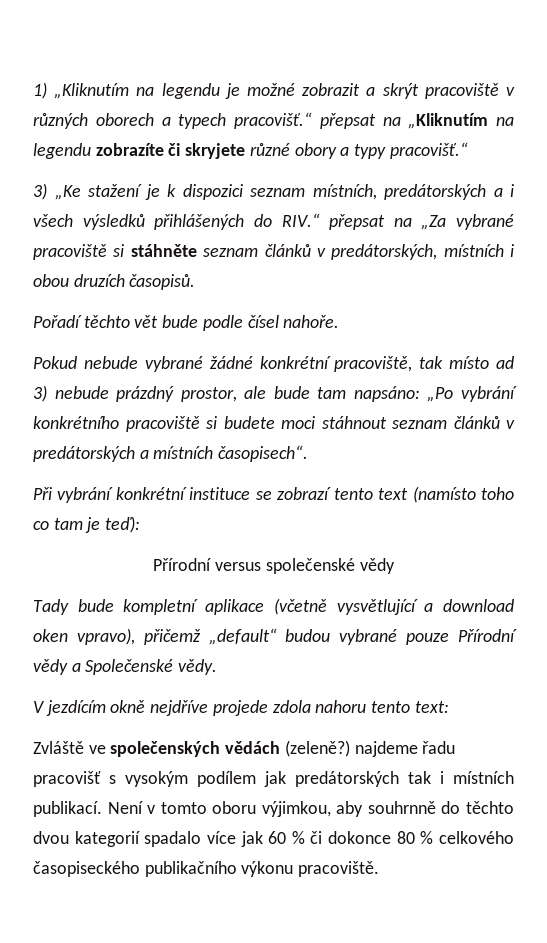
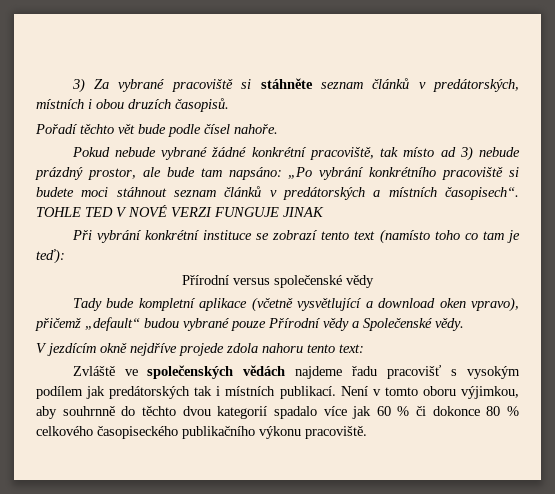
[33,82,515,99] [33,112,514,129] [33,142,468,159] [33,183,514,200] [33,213,447,230] 1) „Kliknutím na legendu je možné zobrazit a skrýt pracoviště v různých oborech a typech pracovišť.“ přepsat na „Kliknutím na legendu zobrazíte či skryjete různé obory a typy pracovišť.“ // 3) „Ke stažení je k dispozici seznam místních, predátorských a i všech výsledků přihlášených do RIV.“ přepsat na „Za -> [71,78,109,93] 3) Za
(309, 453) none -> [36,205,324,217] TOHLE TED V NOVÉ VERZI FUNGUJE JINAK
[284,740,350,757] (zeleně?) -> (286, 370) none

